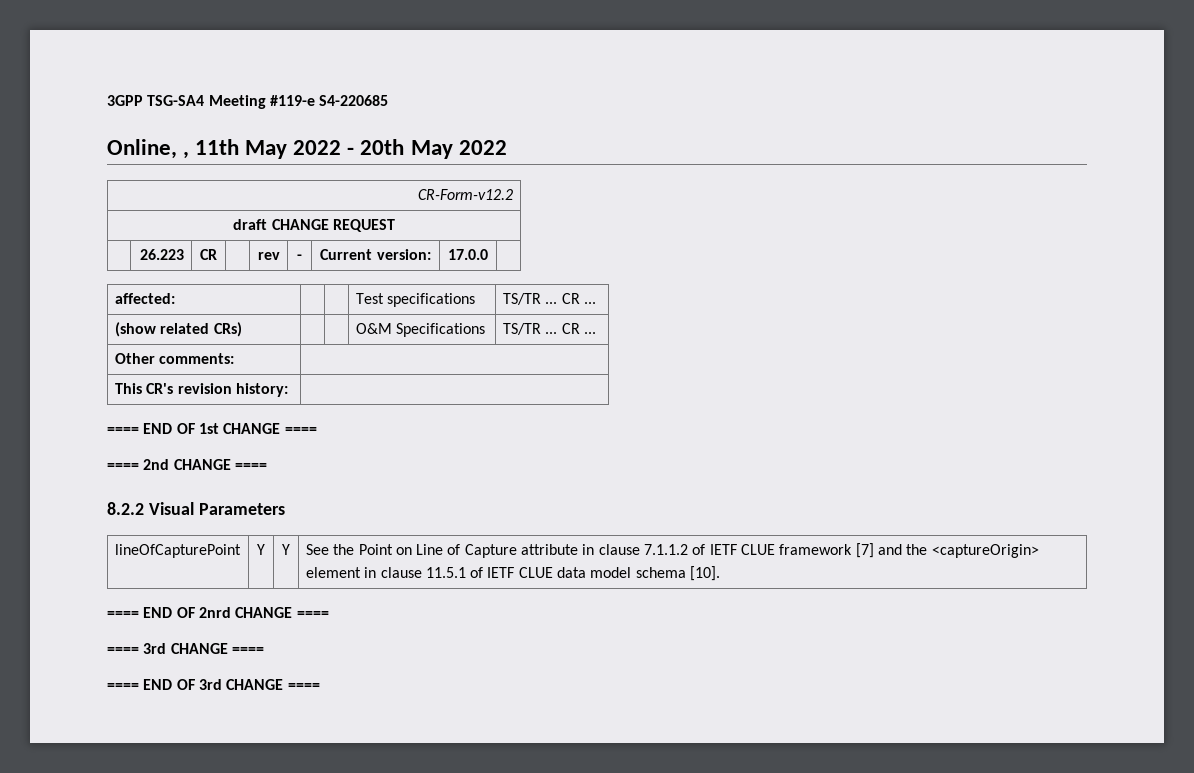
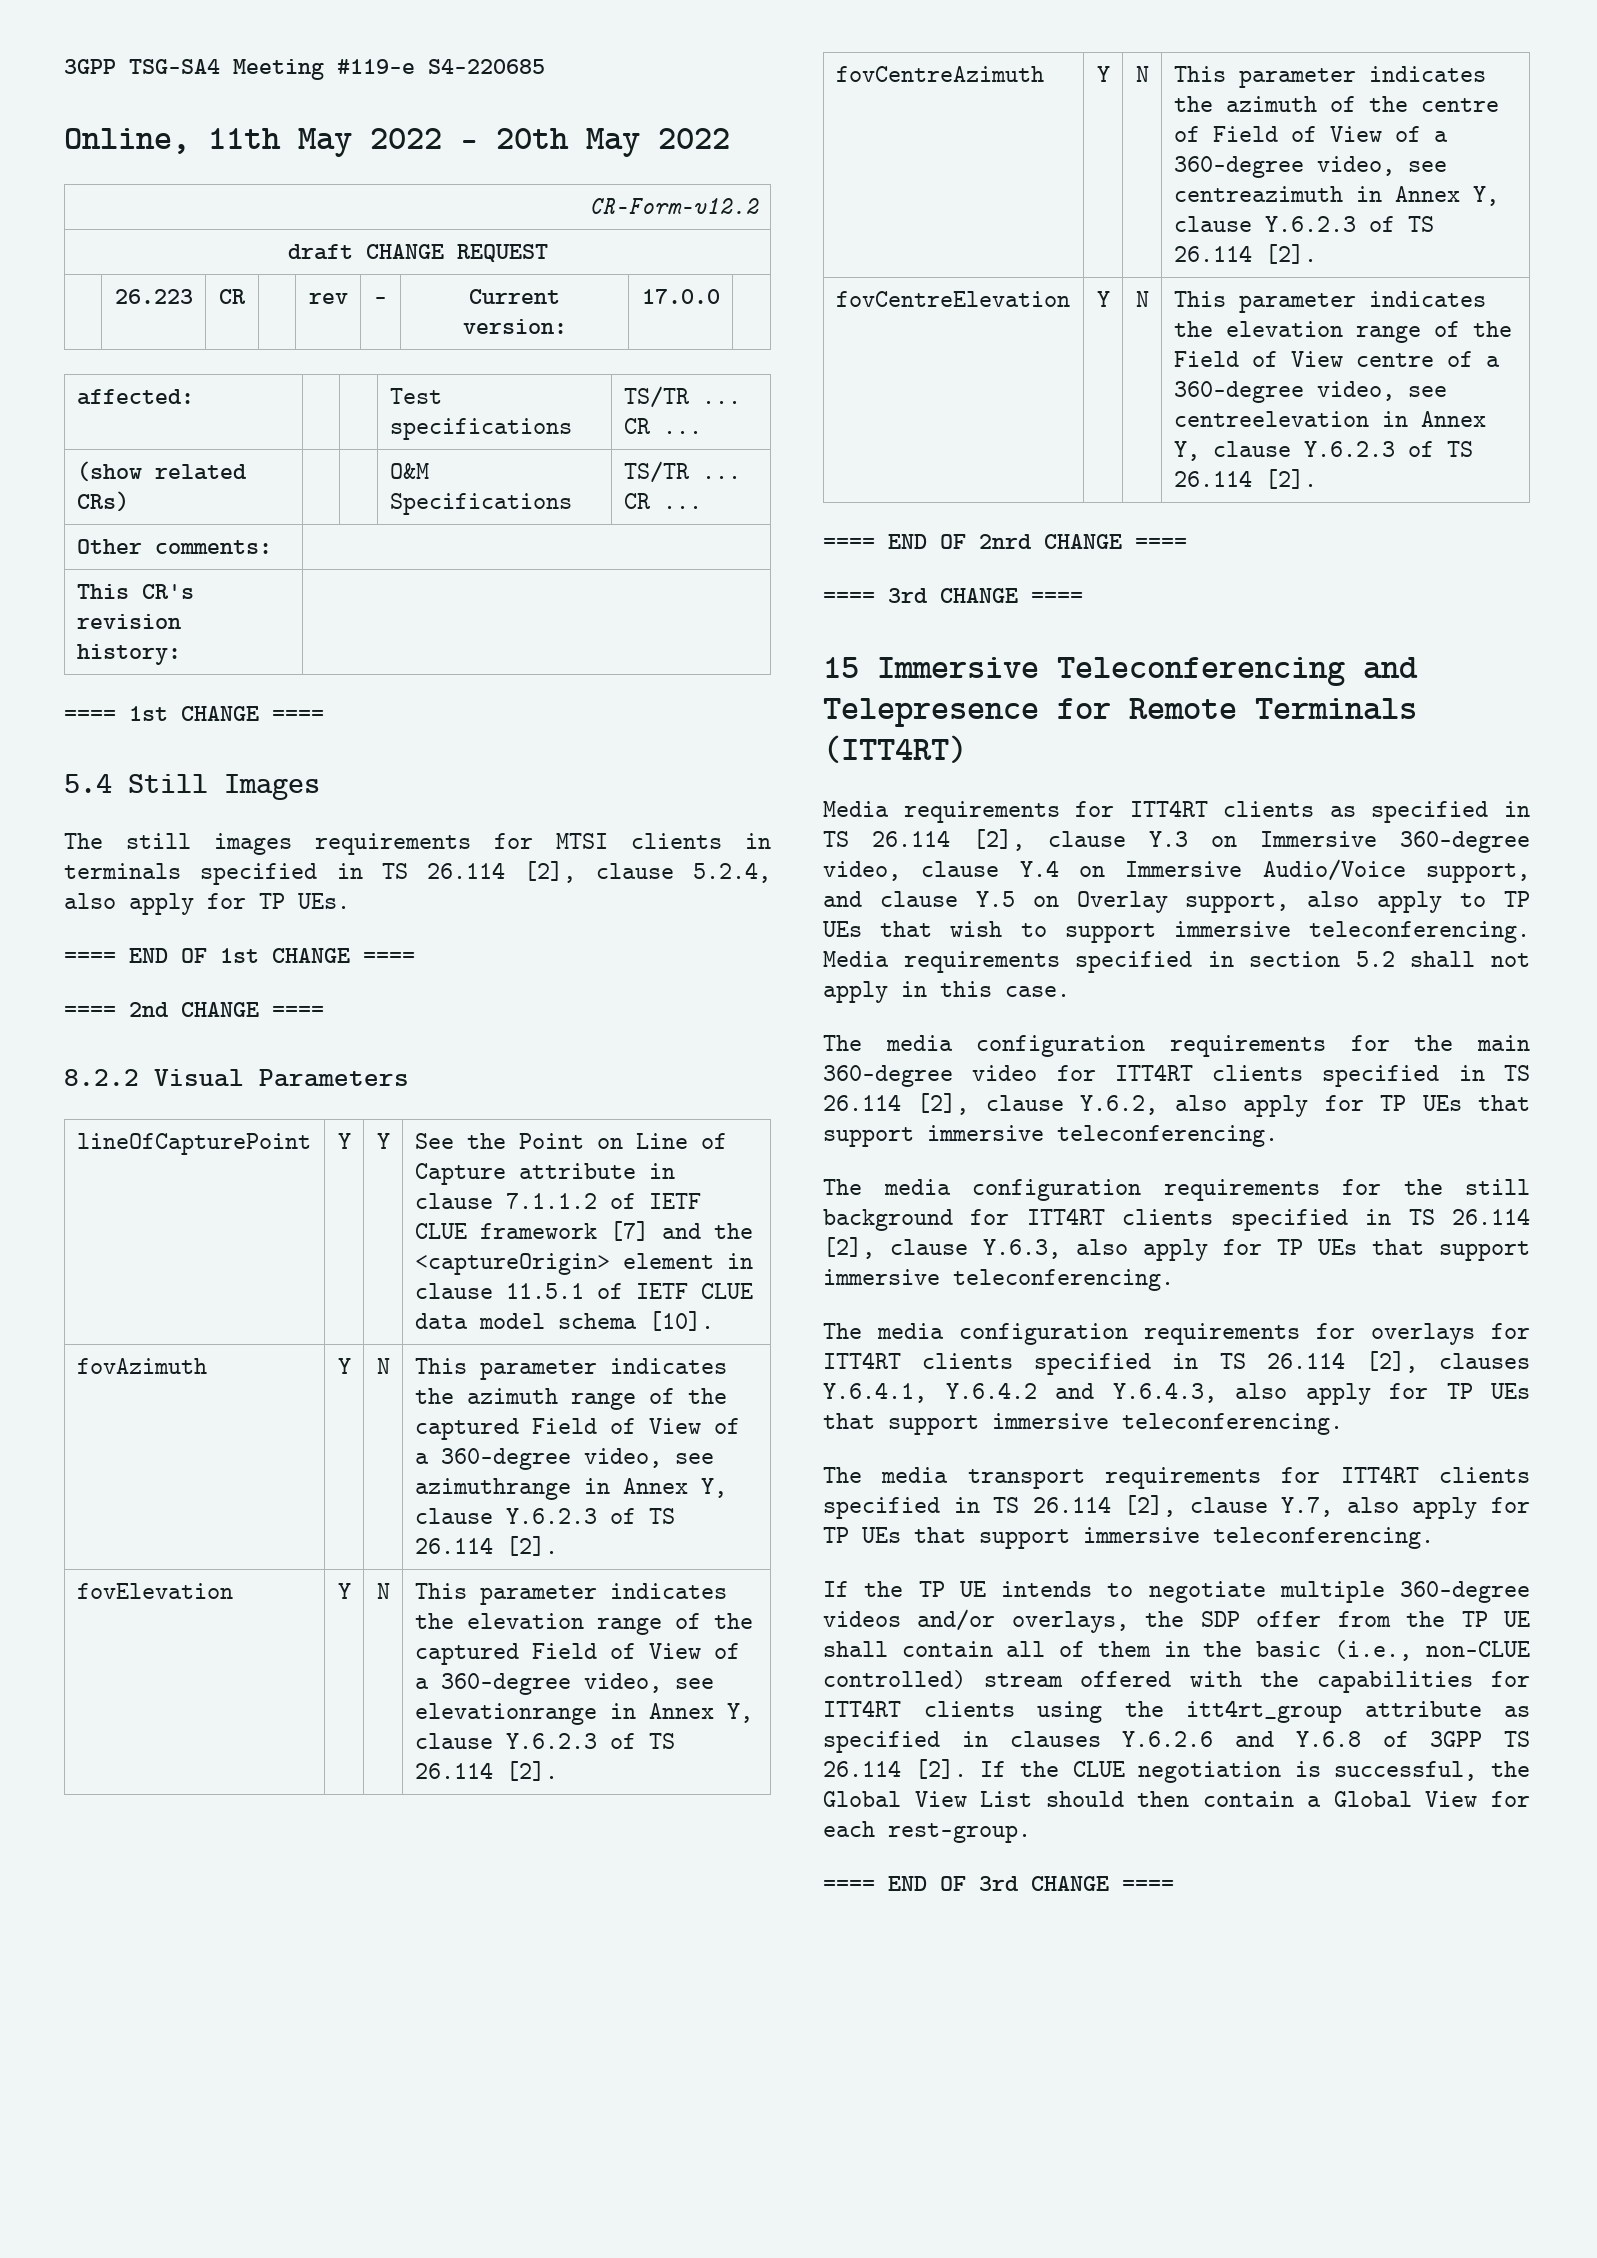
[183,152,190,159] , -> (190, 141) none
(288, 390) none -> [64,706,324,721] [64,774,320,800] [64,833,771,855] [64,861,771,885] [64,893,350,915] // ==== 1st CHANGE ==== // 5.4 Still Images // The still images requirements for MTSI clients in terminals specified in TS 26.114 [2], clause 5.2.4, also apply for TP UEs.
(721, 573) none -> [76,1358,207,1374] [337,1358,351,1374] [376,1358,390,1374] [414,1358,727,1380] [414,1388,727,1410] [414,1418,740,1440] [414,1448,714,1470] [414,1478,727,1500] [414,1508,675,1524] [414,1536,558,1556] [76,1583,233,1599] [337,1583,351,1599] [376,1583,390,1599] [414,1583,727,1605] [414,1613,753,1635] [414,1643,740,1665] [414,1673,714,1695] [414,1703,753,1725] [414,1733,675,1749] [414,1761,558,1781] [835,66,1044,82] [1096,66,1110,82] [1135,66,1149,82] [1173,66,1486,88] [1173,96,1499,112] [1173,126,1448,142] [1173,156,1447,178] [1173,186,1499,206] [1173,216,1434,232] [1173,244,1317,264] [835,291,1070,307] [1096,291,1110,307] [1135,291,1149,307] [1173,291,1486,313] [1173,321,1512,343] [1173,351,1500,367] [1173,381,1447,403] [1173,411,1486,427] [1173,441,1473,461] [1173,469,1317,489] // fovAzimuth | Y | N | This parameter indicates the azimuth range of the captured Field of View of a 360-degree video, see azimuthrange in Annex Y, clause Y.6.2.3 of TS 26.114 [2]. // fovElevation | Y | N | This parameter indicates the elevation range of the captured Field of View of a 360-degree video, see elevationrange in Annex Y, clause Y.6.2.3 of TS 26.114 [2]. // fovCentreAzimuth | Y | N | This parameter indicates the azimuth of the centre of Field of View of a 360-degree video, see centreazimuth in Annex Y, clause Y.6.2.3 of TS 26.114 [2]. // fovCentreElevation | Y | N | This parameter indicates the elevation range of the Field of View centre of a 360-degree video, see centreelevation in Annex Y, clause Y.6.2.3 of TS 26.114 [2].
(264, 650) none -> [823,657,1418,686] [823,698,1417,727] [823,735,967,763] [823,800,1530,823] [823,829,1530,853] [823,859,1530,883] [823,891,1530,913] [823,921,1530,943] [823,951,1530,973] [823,981,1070,1003] [823,1035,1530,1057] [823,1064,1530,1087] [823,1093,1530,1117] [823,1125,1278,1147] [823,1179,1530,1201] [823,1208,1530,1231] [823,1237,1530,1261] [823,1269,1174,1291] [823,1323,1530,1345] [823,1351,1530,1375] [823,1382,1530,1405] [823,1413,1343,1435] [823,1466,1530,1489] [823,1495,1530,1519] [823,1527,1434,1549] [823,1581,1530,1603] [823,1609,1530,1633] [823,1640,1530,1661] [823,1670,1530,1693] [823,1700,1530,1723] [823,1731,1530,1753] [823,1759,1530,1783] [823,1791,1530,1807] [823,1821,1031,1843] // 15 Immersive Teleconferencing and Telepresence for Remote Terminals (ITT4RT) // Media requirements for ITT4RT clients as specified in TS 26.114 [2], clause Y.3 on Immersive 360-degree video, clause Y.4 on Immersive Audio/Voice support, and clause Y.5 on Overlay support, also apply to TP UEs that wish to support immersive teleconferencing. Media requirements specified in section 5.2 shall not apply in this case. // The media configuration requirements for the main 360-degree video for ITT4RT clients specified in TS 26.114 [2], clause Y.6.2, also apply for TP UEs that support immersive teleconferencing. // The media configuration requirements for the still background for ITT4RT clients specified in TS 26.114 [2], clause Y.6.3, also apply for TP UEs that support immersive teleconferencing. // The media configuration requirements for overlays for ITT4RT clients specified in TS 26.114 [2], clauses Y.6.4.1, Y.6.4.2 and Y.6.4.3, also apply for TP UEs that support immersive teleconferencing. // The media transport requirements for ITT4RT clients specified in TS 26.114 [2], clause Y.7, also apply for TP UEs that support immersive teleconferencing. // If the TP UE intends to negotiate multiple 360-degree videos and/or overlays, the SDP offer from the TP UE shall contain all of them in the basic (i.e., non-CLUE controlled) stream offered with the capabilities for ITT4RT clients using the itt4rt_group attribute as specified in clauses Y.6.2.6 and Y.6.8 of 3GPP TS 26.114 [2]. If the CLUE negotiation is successful, the Global View List should then contain a Global View for each rest-group.

